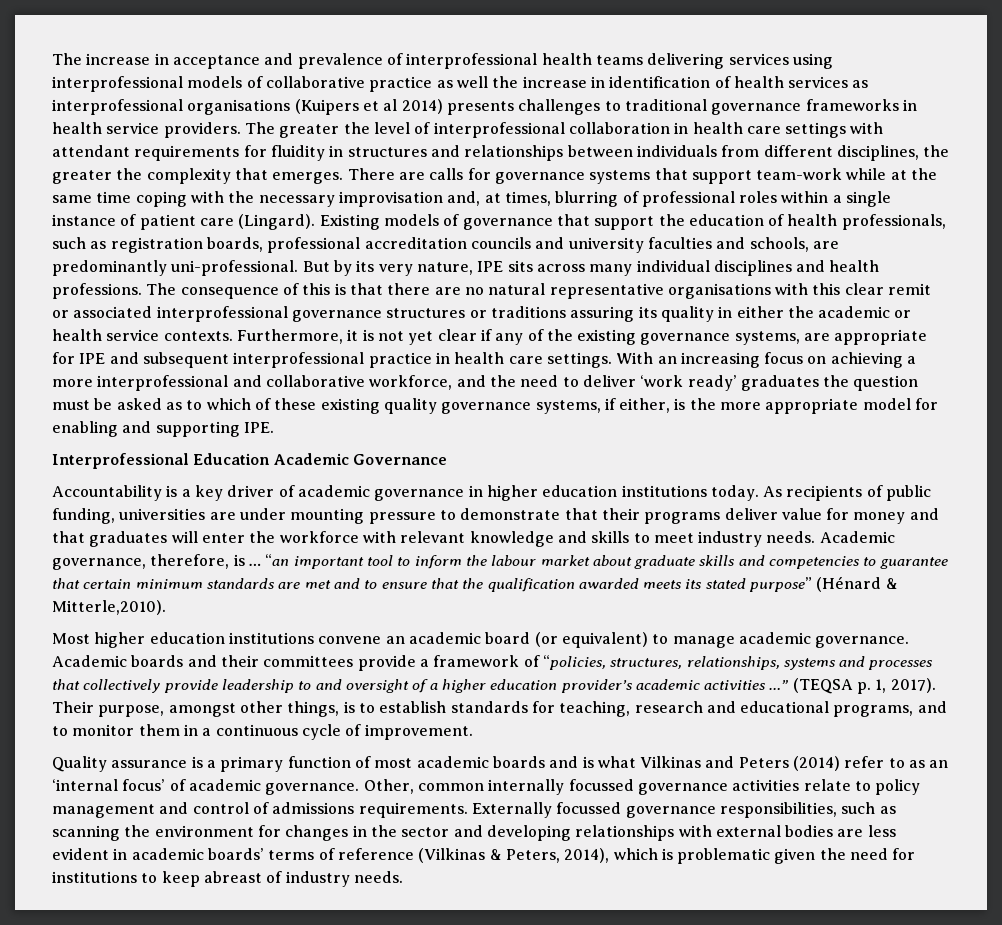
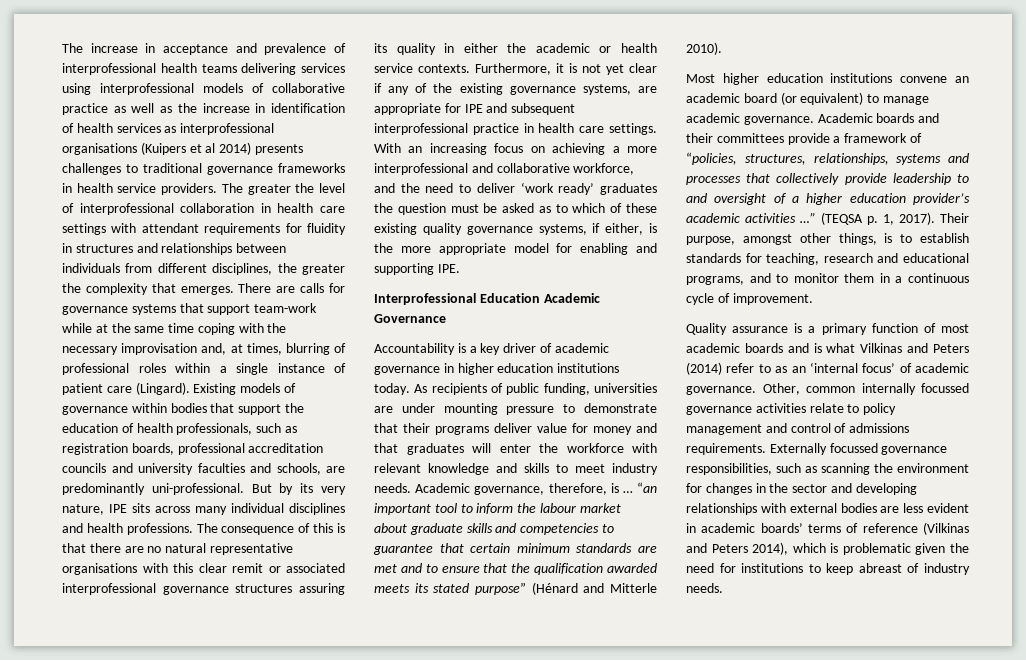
(488, 82) none -> [160,106,173,113] as
(553, 224) none -> [131,403,207,413] within bodies
[469,306,566,318] or traditions -> (293, 588) none
[885,578,898,589] [52,600,166,615] & Mitterle,2010). -> [583,583,657,593] [686,42,722,55] and Mitterle 2010).
[489,849,560,863] & Peters, -> [686,543,748,553] and Peters

